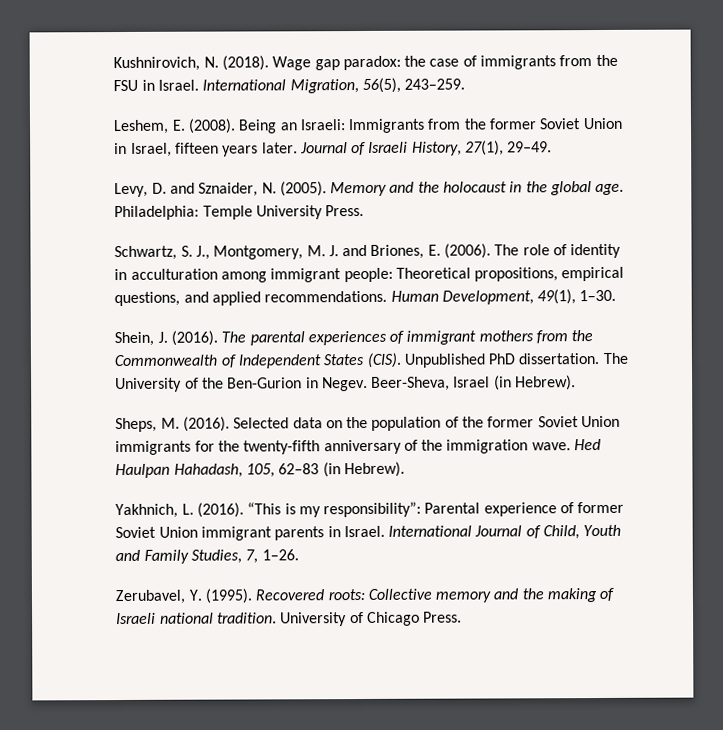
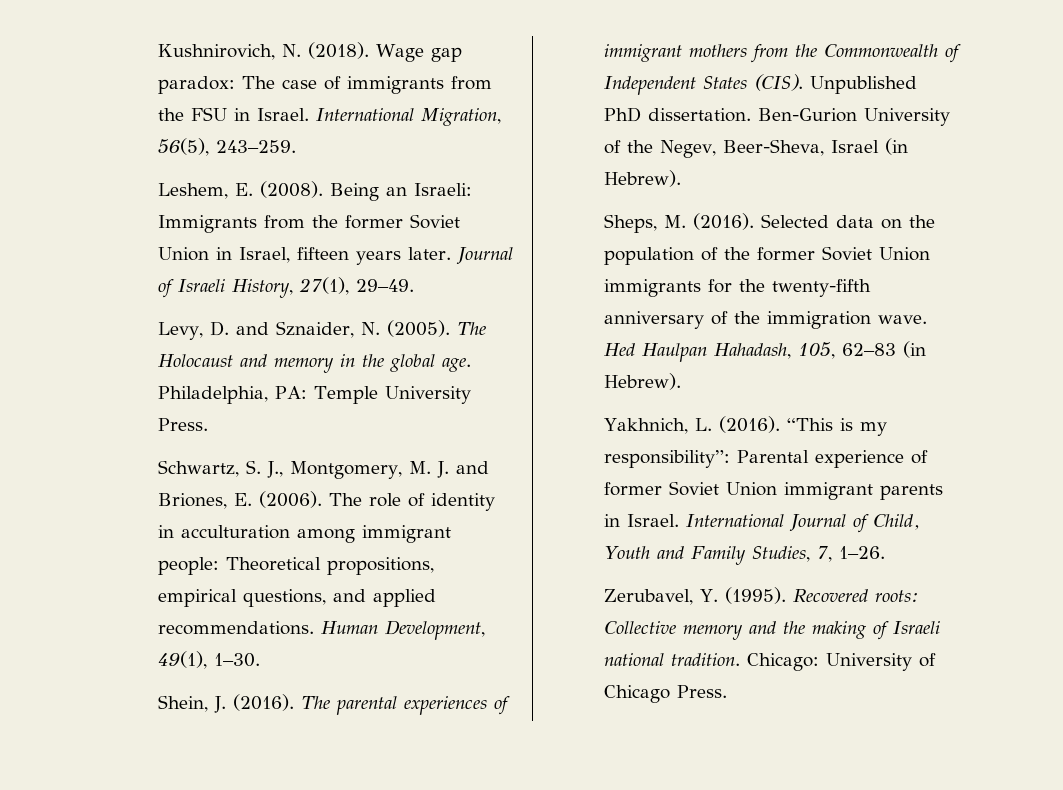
[404,55,427,67] the -> [242,76,276,89] The
[330,181,508,197] Memory and the holocaust -> [457,322,487,335] [158,354,335,373] The Holocaust and memory
[114,205,200,221] Philadelphia: -> [158,386,308,404] Philadelphia, PA:
[602,352,628,364] The -> [758,108,858,122] Ben-Gurion
[227,376,368,392] Ben-Gurion in Negev. -> [660,140,717,158] Negev,
(277, 618) none -> [747,653,820,671] Chicago:

